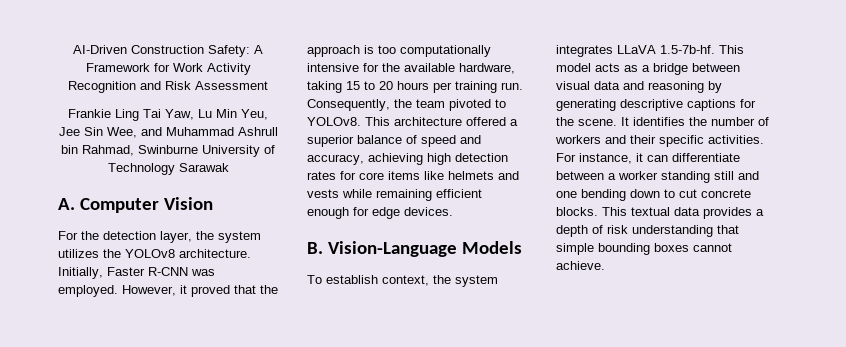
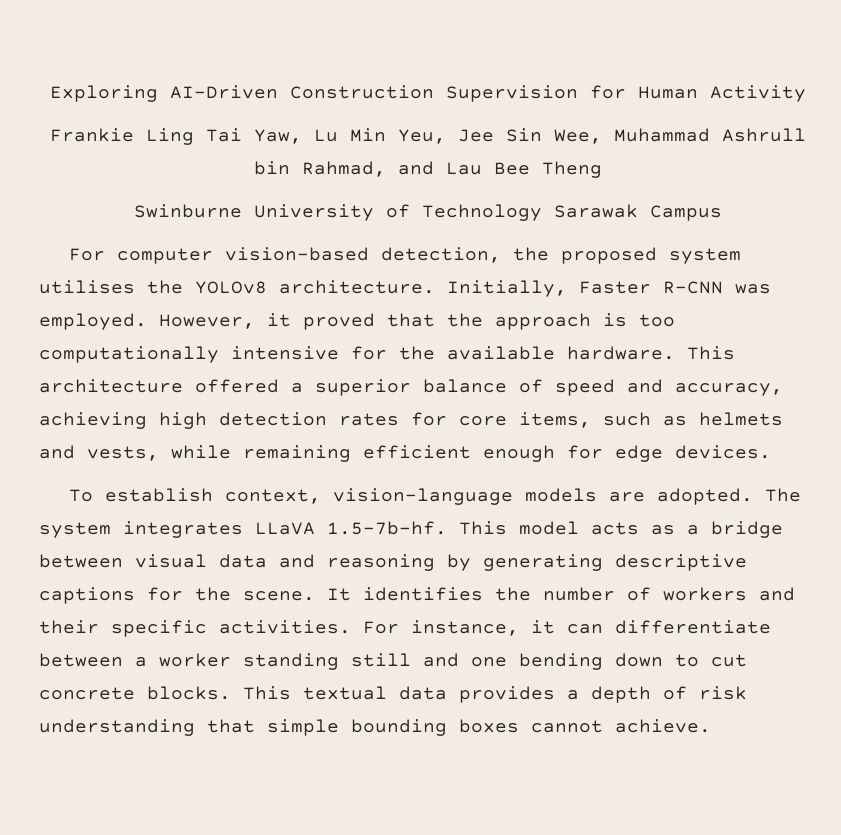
(73, 49) none -> [49,85,158,102] Exploring
[208,45,263,57] [85,63,251,75] [68,81,268,93] Safety: A Framework for Work Activity Recognition and Risk Assessment -> [445,85,806,102] Supervision for Human Activity
[140,127,162,136] and -> (602, 136) none
(134, 150) none -> [397,161,602,178] and Lau Bee Theng //
[58,197,213,213] [58,231,261,243] [58,249,99,258] // A. Computer Vision // For the detection layer, the system utilizes -> [649,205,722,221] [69,247,742,264] [39,280,135,294] Campus // For computer vision-based detection, the proposed system utilises
[459,63,515,74] [307,81,523,93] [307,99,506,111] [307,117,361,126] hardware, taking 15 to 20 hours per training run. Consequently, the team pivoted to YOLOv8. -> [567,346,675,360] hardware.
[388,171,444,180] items like -> [519,412,687,428] items, such as
[307,189,339,198] vests -> [87,446,159,461] vests,
[307,241,522,257] // B. Vision-Language Models -> (771, 452) none
[433,275,451,284] the -> [333,488,802,505] vision-language models are adopted. The

